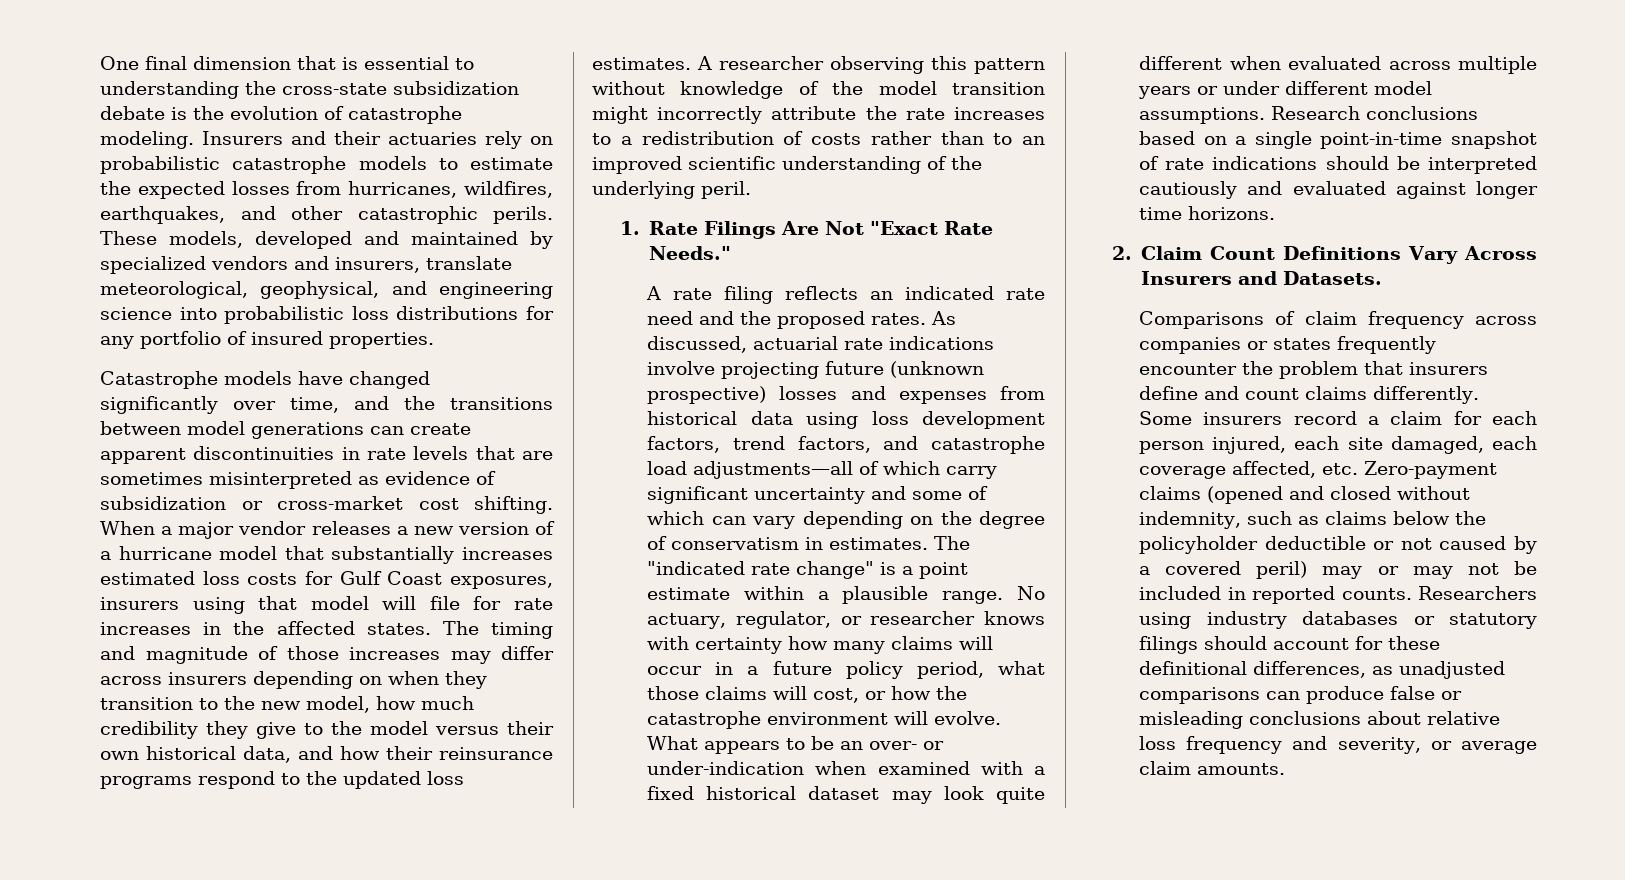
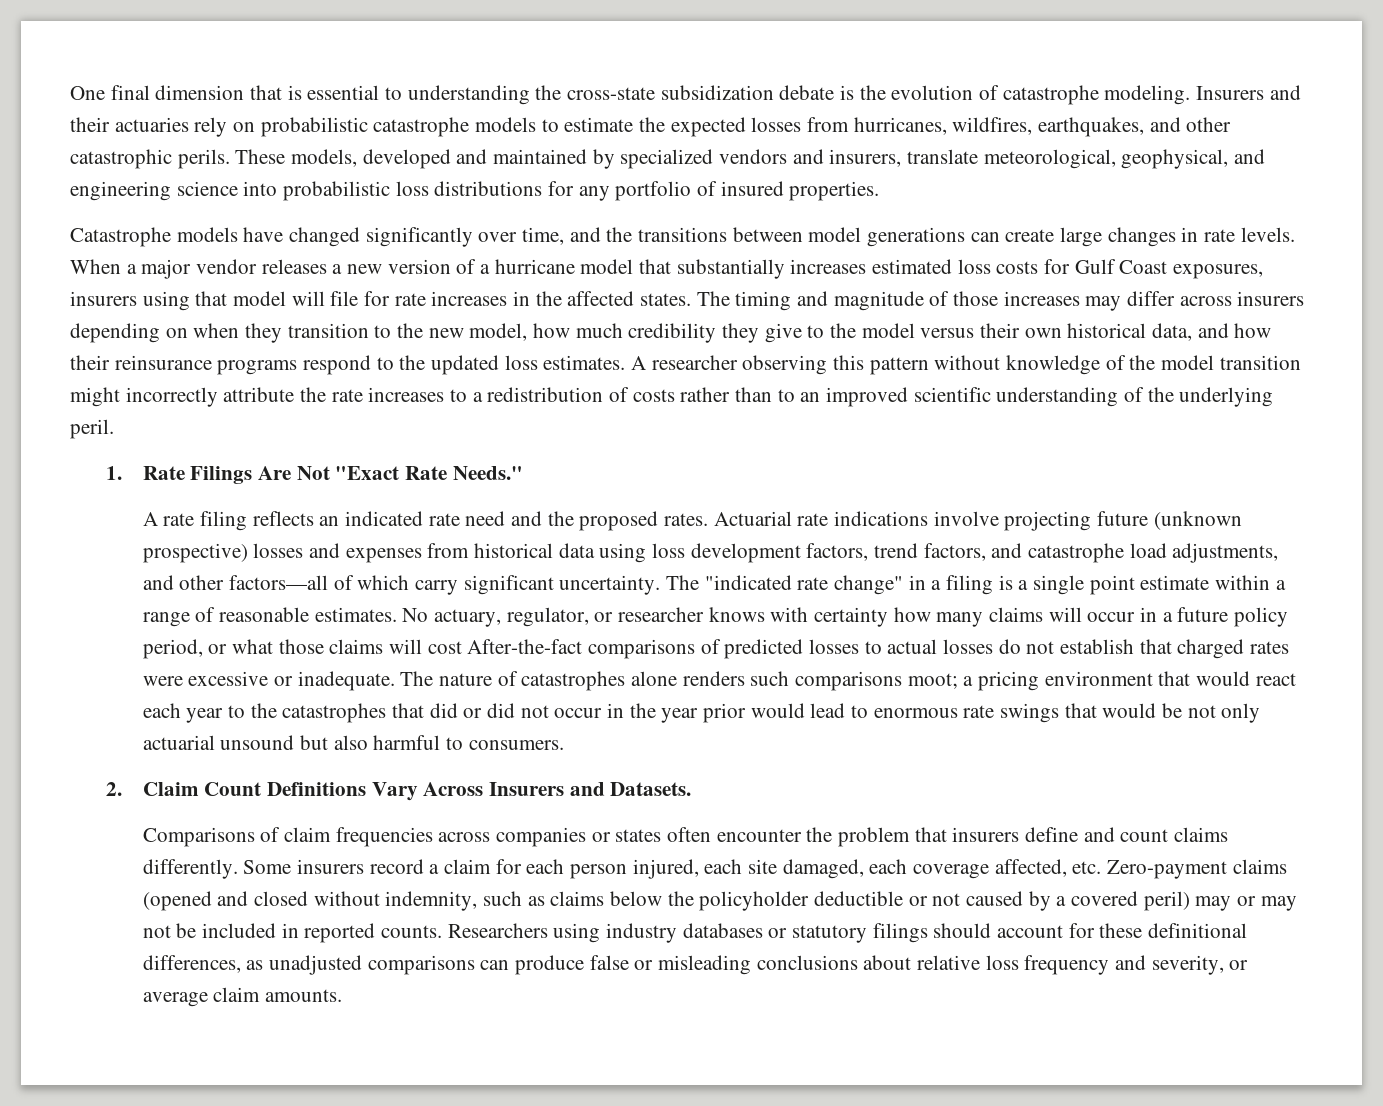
[100,446,553,464] [100,471,496,489] [100,496,553,514] apparent discontinuities in rate levels that are sometimes misinterpreted as evidence of subsidization or cross-market cost shifting. -> [1060,227,1295,247] large changes in rate levels.
[931,311,957,325] [647,336,839,353] As discussed, actuarial -> [713,511,792,526] Actuarial
[693,461,998,479] [647,486,989,504] [647,511,1045,529] [647,536,929,550] adjustments—all of which carry significant uncertainty and some of which can vary depending on the degree of conservatism in estimates. -> [1172,543,1279,563] [142,575,661,595] adjustments, and other factors—all of which carry significant uncertainty.
(875, 570) none -> [908,575,994,595] in a filing
(914, 570) none -> [1033,575,1085,595] single
[842,586,1004,604] plausible range. -> [142,607,397,627] range of reasonable estimates.
(984, 670) none -> [208,644,228,654] or
[813,686,968,703] [647,711,1002,729] [647,736,945,754] [647,761,1045,775] [647,786,1045,804] [1139,56,1537,74] [1138,81,1433,99] [1139,106,1479,124] [1139,131,1537,149] [1139,156,1537,174] [1139,181,1538,199] [1139,206,1276,220] cost, or how the catastrophe environment will evolve. What appears to be an over- or under-indication when examined with a fixed historical dataset may look quite different when evaluated across multiple years or under different model assumptions. Research conclusions based on a single point-in-time snapshot of rate indications should be interpreted cautiously and evaluated against longer time horizons. -> [427,639,1290,659] [142,671,1296,691] [142,703,1261,723] [142,735,564,750] cost After-the-fact comparisons of predicted losses to actual losses do not establish that charged rates were excessive or inadequate. The nature of catastrophes alone renders such comparisons moot; a pricing environment that would react each year to the catastrophes that did or did not occur in the year prior would lead to enormous rate swings that would be not only actuarial unsound but also harmful to consumers.
[1367,311,1464,329] frequency -> [335,827,433,847] frequencies
[1337,336,1437,354] frequently -> [667,827,712,842] often

